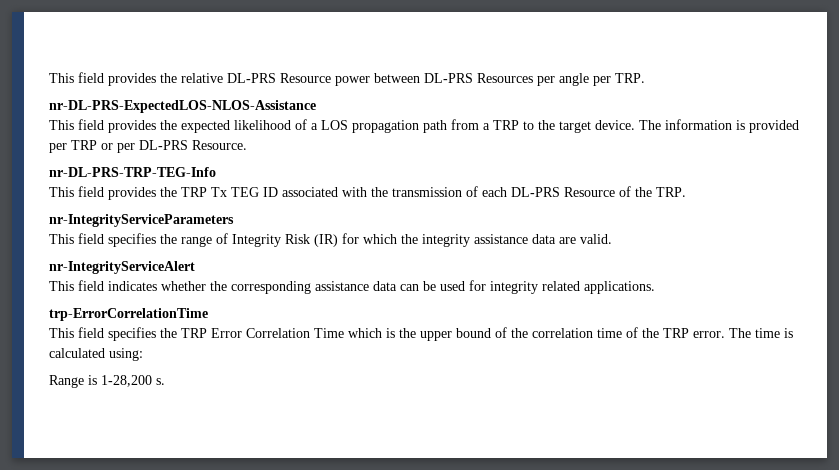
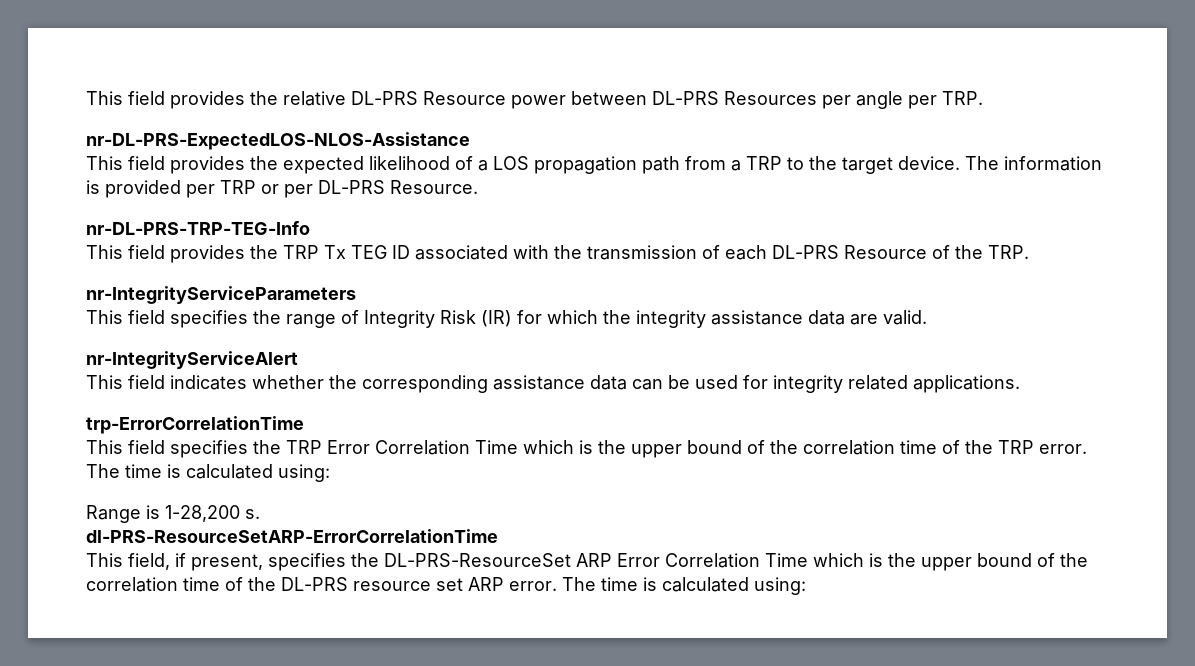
(165, 381) none -> [86,529,498,543] [86,553,1088,571] [86,577,806,595] // dl-PRS-ResourceSetARP-ErrorCorrelationTime // This field, if present, specifies the DL-PRS-ResourceSet ARP Error Correlation Time which is the upper bound of the correlation time of the DL-PRS resource set ARP error. The time is calculated using:

